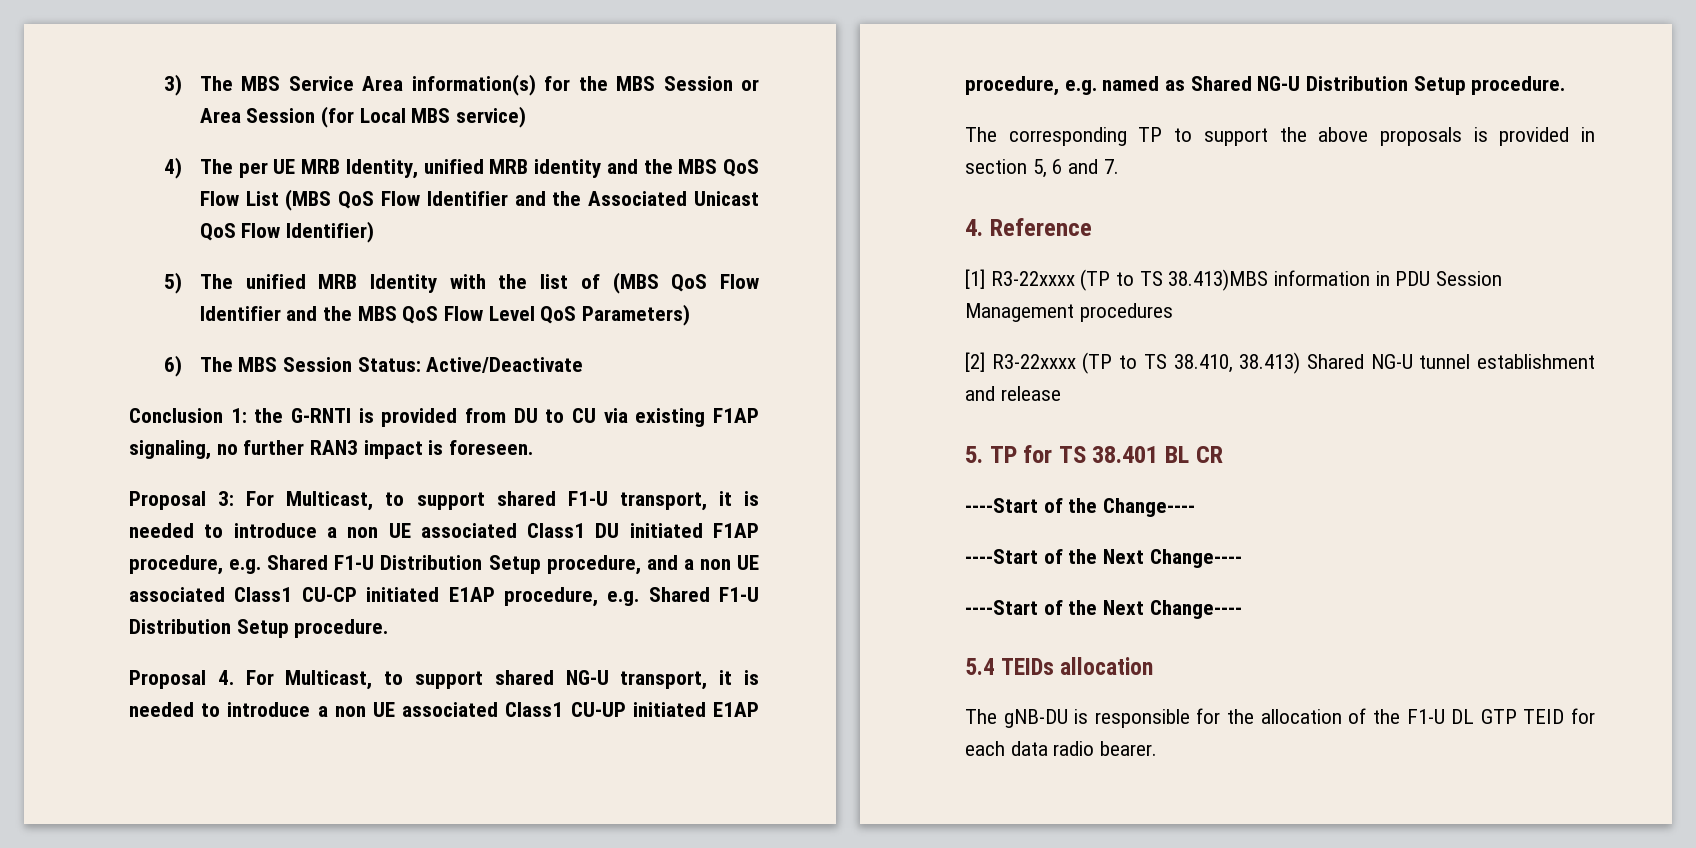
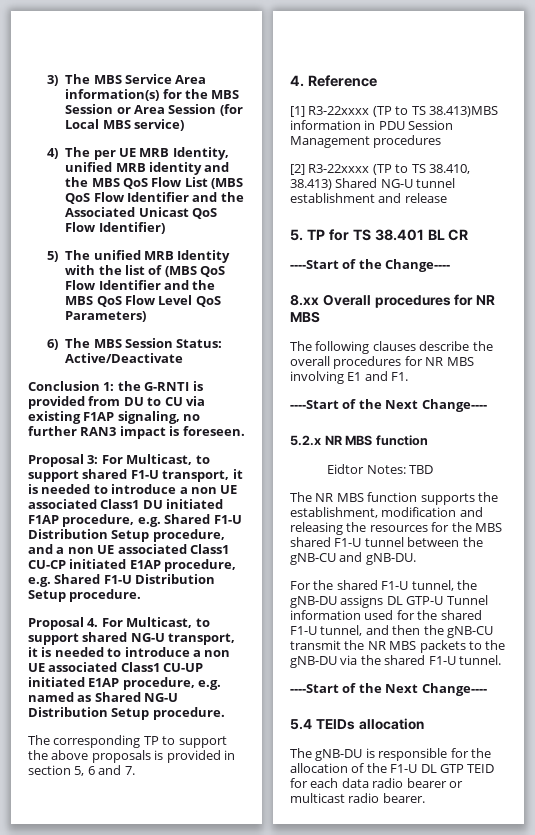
[965,549,1242,568] // ----Start of the Next Change---- -> [290,294,496,308] [290,311,320,323] [290,341,493,354] [290,356,474,369] [290,371,409,384] [290,399,487,412] [290,435,428,446] [327,464,434,474] [290,492,498,505] [290,507,483,518] [290,522,502,535] [290,537,483,547] [290,552,416,565] [290,580,477,591] [290,595,488,608] [290,610,482,620] [290,625,493,638] [290,640,506,653] [290,655,501,668] // 8.xx Overall procedures for NR MBS // The following clauses describe the overall procedures for NR MBS involving E1 and F1. // ----Start of the Next Change---- // 5.2.x NR MBS function // Eidtor Notes: TBD // The NR MBS function supports the establishment, modification and releasing the resources for the MBS shared F1-U tunnel between the gNB-CU and gNB-DU. // For the shared F1-U tunnel, the gNB-DU assigns DL GTP-U Tunnel information used for the shared F1-U tunnel, and then the gNB-CU transmit the NR MBS packets to the gNB-DU via the shared F1-U tunnel.
(1095, 748) none -> [406,778,463,788] [290,793,380,803] bearer or multicast radio

